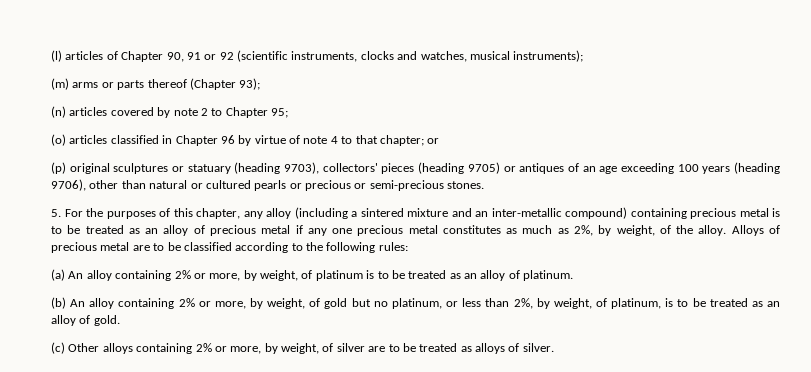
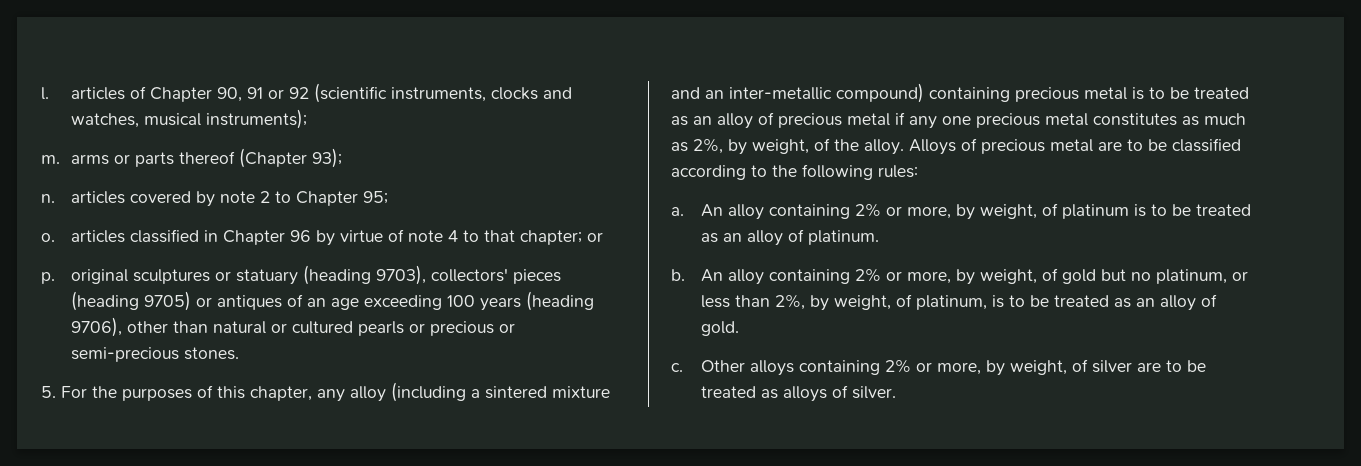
[51,50,62,62] (l) -> [41,87,49,100] l.
[51,78,69,90] (m) -> [41,155,60,164] m.
[51,106,66,118] (n) -> [41,194,55,203] n.
[51,134,66,146] (o) -> [41,233,55,242] o.
[51,162,66,174] (p) -> [41,272,55,284] p.
[51,269,65,281] (a) -> [671,207,684,216] a.
[51,297,66,309] (b) -> [671,269,685,281] b.
[51,342,65,354] (c) -> [671,363,683,372] c.

